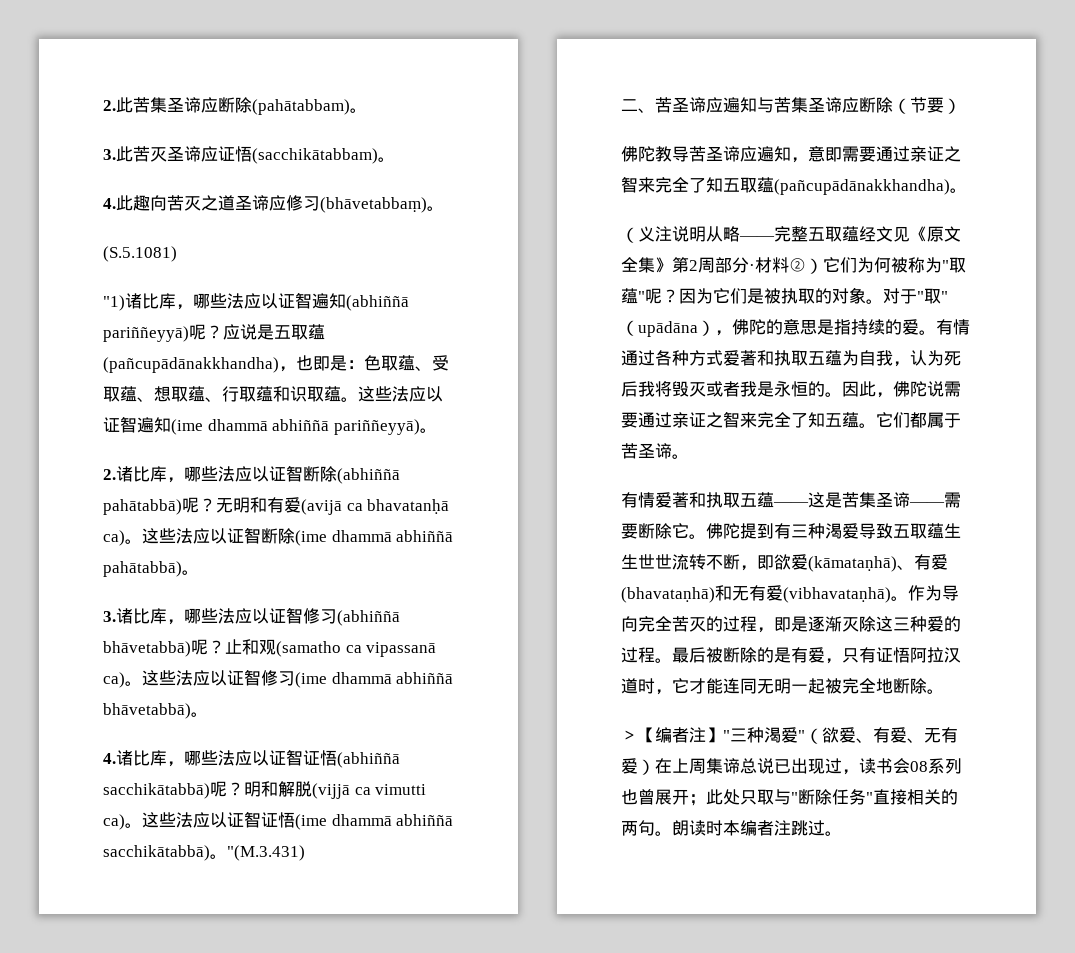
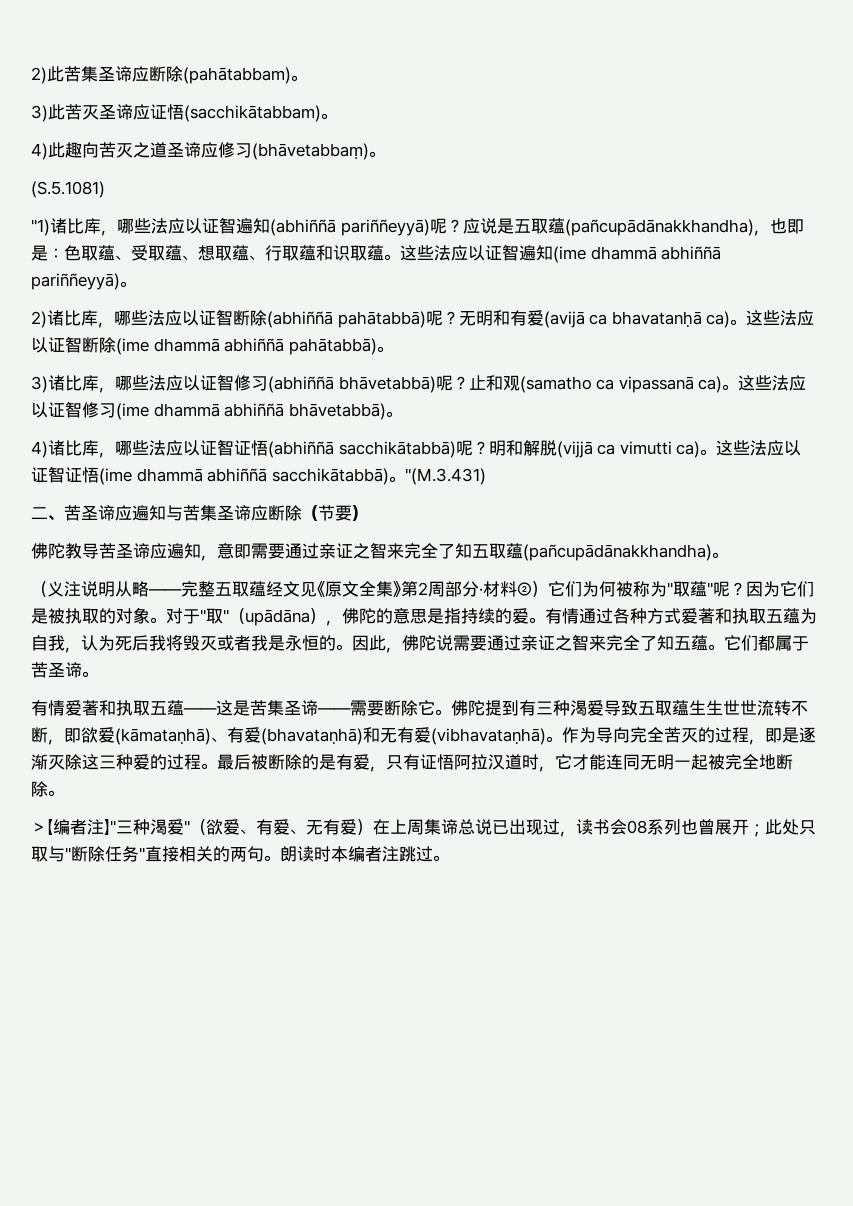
[103,100,116,111] 2. -> [31,67,47,84] 2)
[103,149,116,160] 3. -> [31,105,48,122] 3)
[103,198,116,209] 4. -> [31,143,48,160] 4)
[103,469,116,480] 2. -> [31,311,47,328] 2)
[103,611,116,622] 3. -> [31,376,48,393] 3)
[103,753,116,764] 4. -> [31,441,48,458] 4)

